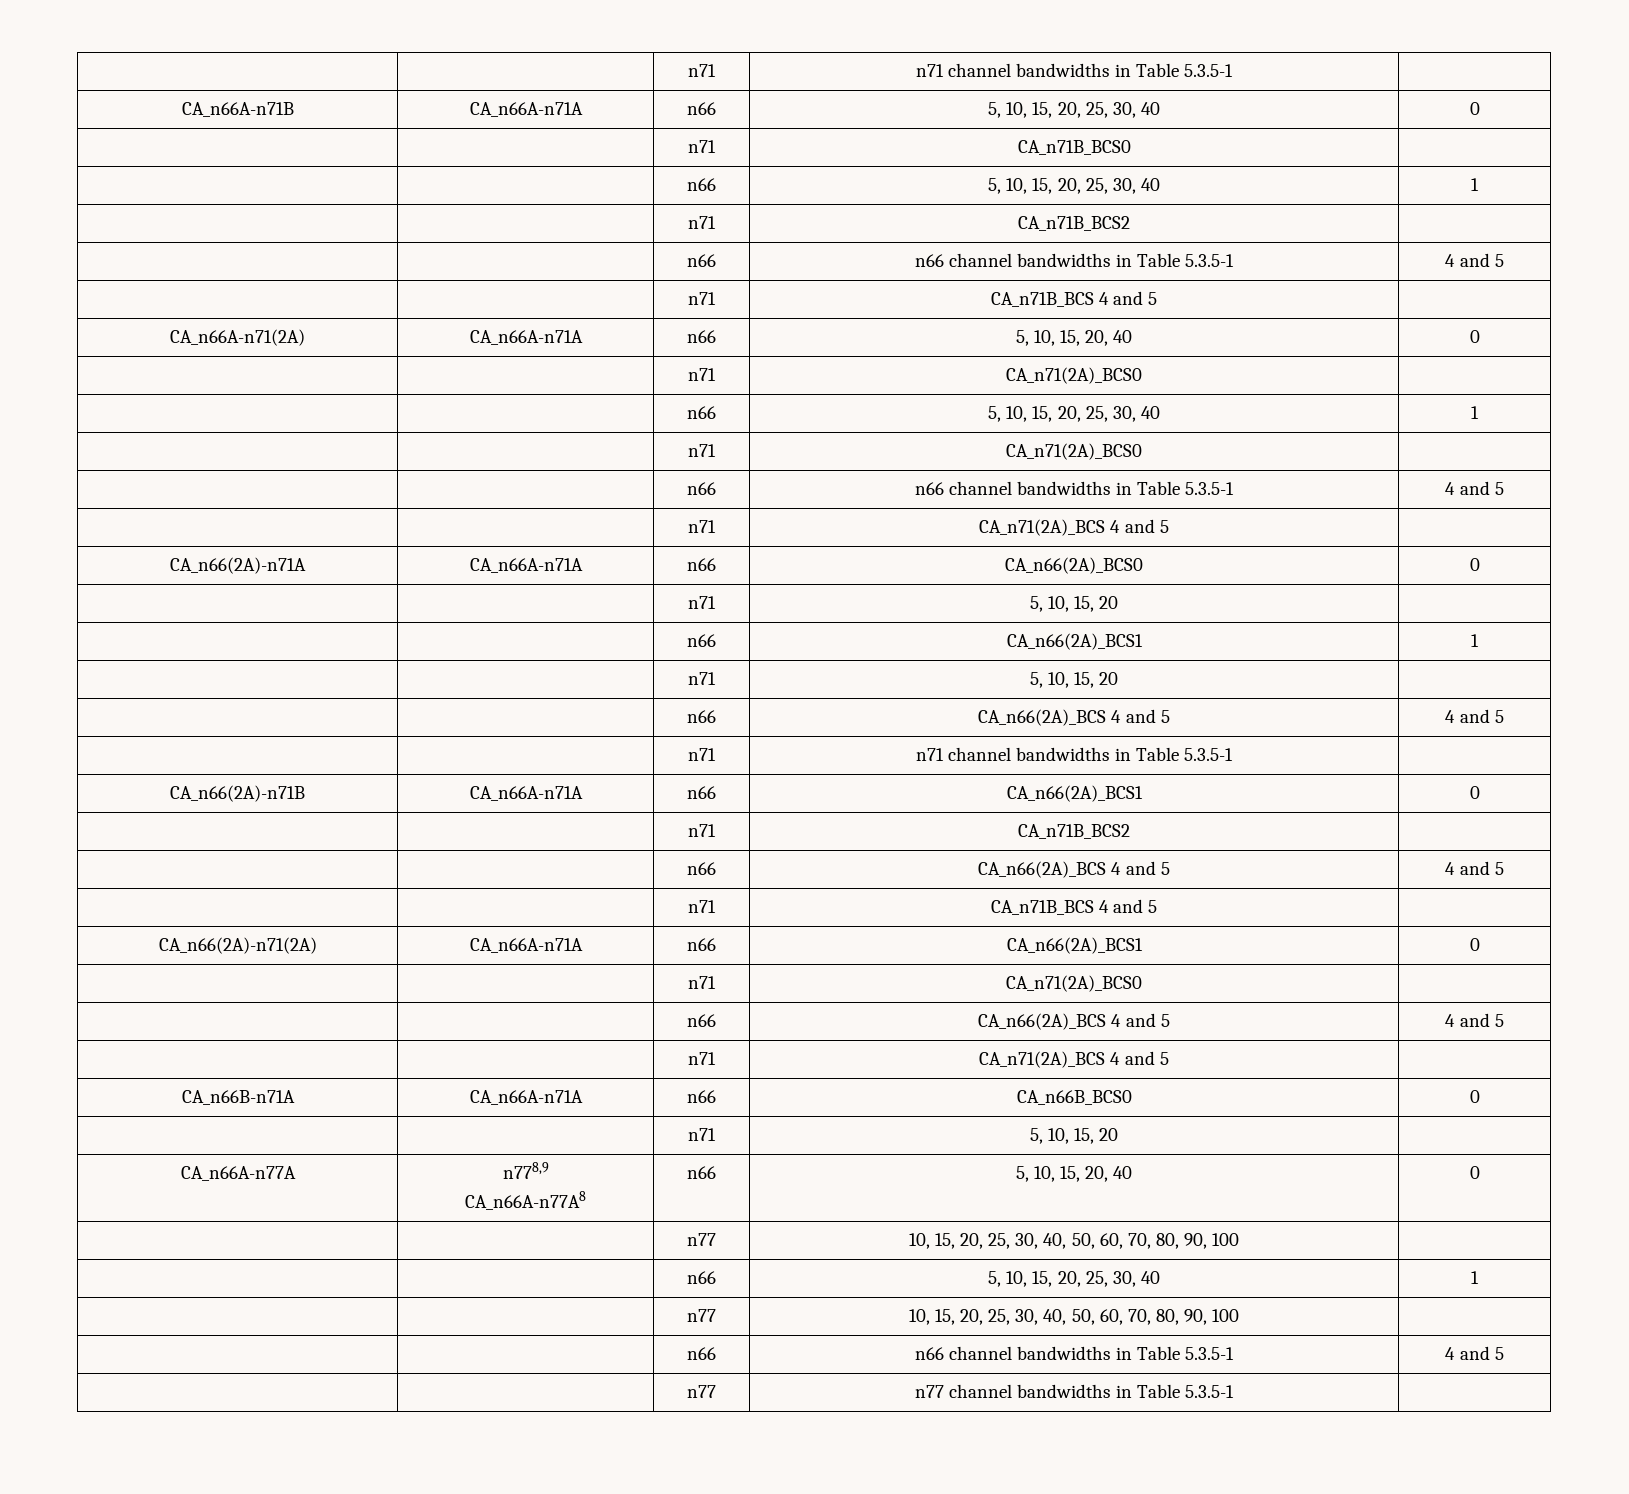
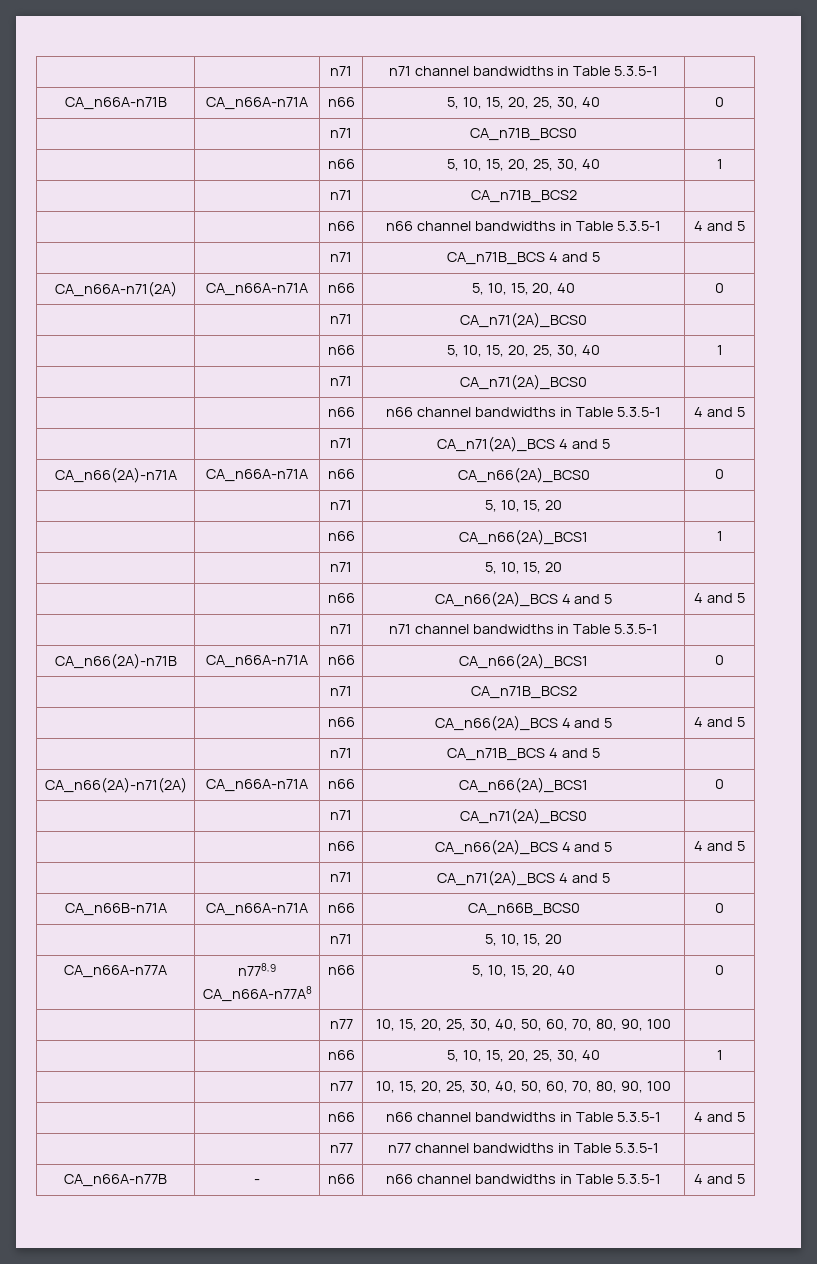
(1234, 1391) none -> [64,1174,167,1187] [254,1179,260,1184] [327,1174,355,1184] [386,1174,661,1184] [694,1174,745,1184] // CA_n66A-n77B | - | n66 | n66 channel bandwidths in Table 5.3.5-1 | 4 and 5

